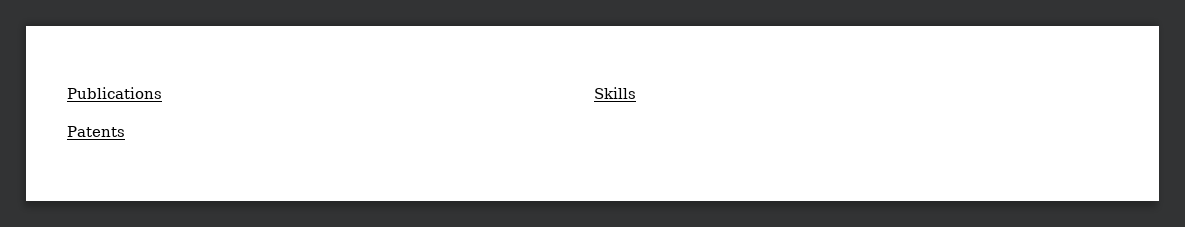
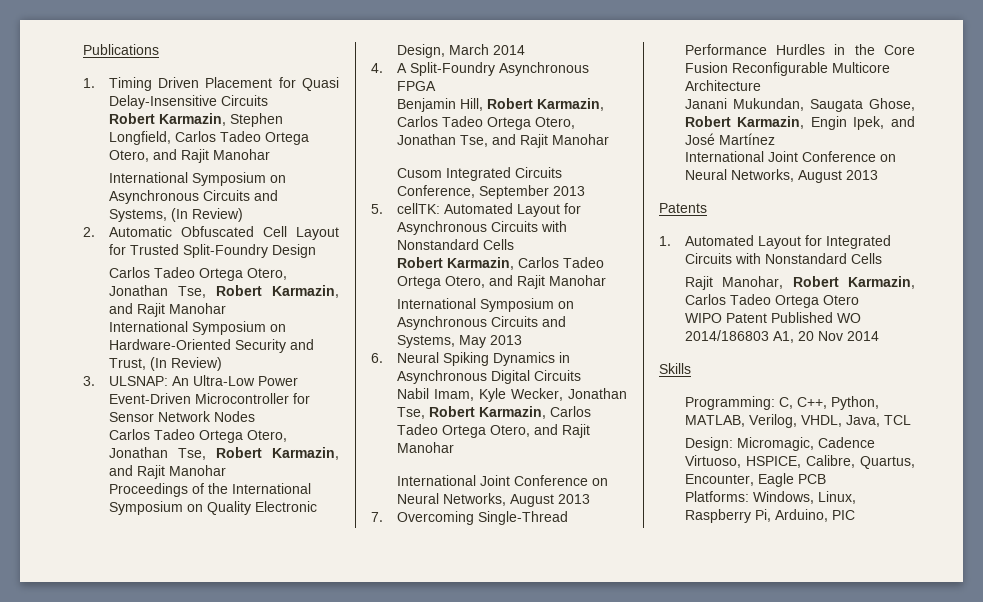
[67,126,125,137] [594,87,636,99] Patents // Skills -> [83,77,339,91] [108,95,268,109] [108,113,283,127] [108,131,309,145] [108,149,270,163] [108,172,286,186] [108,190,278,204] [108,208,243,222] [83,226,339,240] [108,244,316,258] [108,267,287,281] [108,285,339,298] [108,303,226,317] [108,321,286,335] [108,339,314,353] [108,357,222,371] [83,375,298,386] [108,393,310,404] [108,411,255,422] [108,429,287,443] [108,447,339,460] [108,465,226,479] [108,483,311,497] [108,501,317,515] [396,44,525,58] [371,62,589,76] [396,81,436,91] [396,98,604,112] [396,116,575,130] [396,134,609,148] [396,167,562,181] [396,185,585,199] [371,203,581,217] [396,221,567,235] [396,239,514,250] [396,257,604,270] [396,275,606,289] [396,298,574,312] [396,316,566,330] [396,335,522,348] [371,352,570,366] [396,370,581,384] [396,388,627,402] [396,406,591,419] [396,424,590,438] [396,442,454,453] [396,475,608,486] [396,493,590,507] [371,511,568,525] [684,44,915,55] [684,62,890,76] [684,80,761,91] [684,98,915,112] [684,116,915,130] [684,133,775,145] [684,151,896,162] [684,169,878,183] [659,203,707,213] [659,235,891,249] [684,253,882,264] [684,276,915,290] [684,294,859,308] [684,312,861,323] [684,330,879,343] [659,363,691,374] [684,396,879,410] [684,414,911,428] [684,437,875,451] [684,455,915,469] [684,473,826,487] [684,491,856,504] [684,509,855,523] 1. Timing Driven Placement for Quasi Delay-Insensitive Circuits // Robert Karmazin, Stephen Longfield, Carlos Tadeo Ortega Otero, and Rajit Manohar // International Symposium on Asynchronous Circuits and Systems, (In Review) // 2. Automatic Obfuscated Cell Layout for Trusted Split-Foundry Design // Carlos Tadeo Ortega Otero, Jonathan Tse, Robert Karmazin, and Rajit Manohar // International Symposium on Hardware-Oriented Security and Trust, (In Review) // 3. ULSNAP: An Ultra-Low Power Event-Driven Microcontroller for Sensor Network Nodes // Carlos Tadeo Ortega Otero, Jonathan Tse, Robert Karmazin, and Rajit Manohar // Proceedings of the International Symposium on Quality Electronic Design, March 2014 // 4. A Split-Foundry Asynchronous FPGA // Benjamin Hill, Robert Karmazin, Carlos Tadeo Ortega Otero, Jonathan Tse, and Rajit Manohar // Cusom Integrated Circuits Conference, September 2013 // 5. cellTK: Automated Layout for Asynchronous Circuits with Nonstandard Cells // Robert Karmazin, Carlos Tadeo Ortega Otero, and Rajit Manohar // International Symposium on Asynchronous Circuits and Systems, May 2013 // 6. Neural Spiking Dynamics in Asynchronous Digital Circuits // Nabil Imam, Kyle Wecker, Jonathan Tse, Robert Karmazin, Carlos Tadeo Ortega Otero, and Rajit Manohar // International Joint Conference on Neural Networks, August 2013 // 7. Overcoming Single-Thread Performance Hurdles in the Core Fusion Reconfigurable Multicore Architecture // Janani Mukundan, Saugata Ghose, Robert Karmazin, Engin Ipek, and José Martínez // International Joint Conference on Neural Networks, August 2013 // Patents // 1. Automated Layout for Integrated Circuits with Nonstandard Cells // Rajit Manohar, Robert Karmazin, Carlos Tadeo Ortega Otero // WIPO Patent Published WO 2014/186803 A1, 20 Nov 2014 // Skills // Programming: C, C++, Python, MATLAB, Verilog, VHDL, Java, TCL // Design: Micromagic, Cadence Virtuoso, HSPICE, Calibre, Quartus, Encounter, Eagle PCB // Platforms: Windows, Linux, Raspberry Pi, Arduino, PIC

